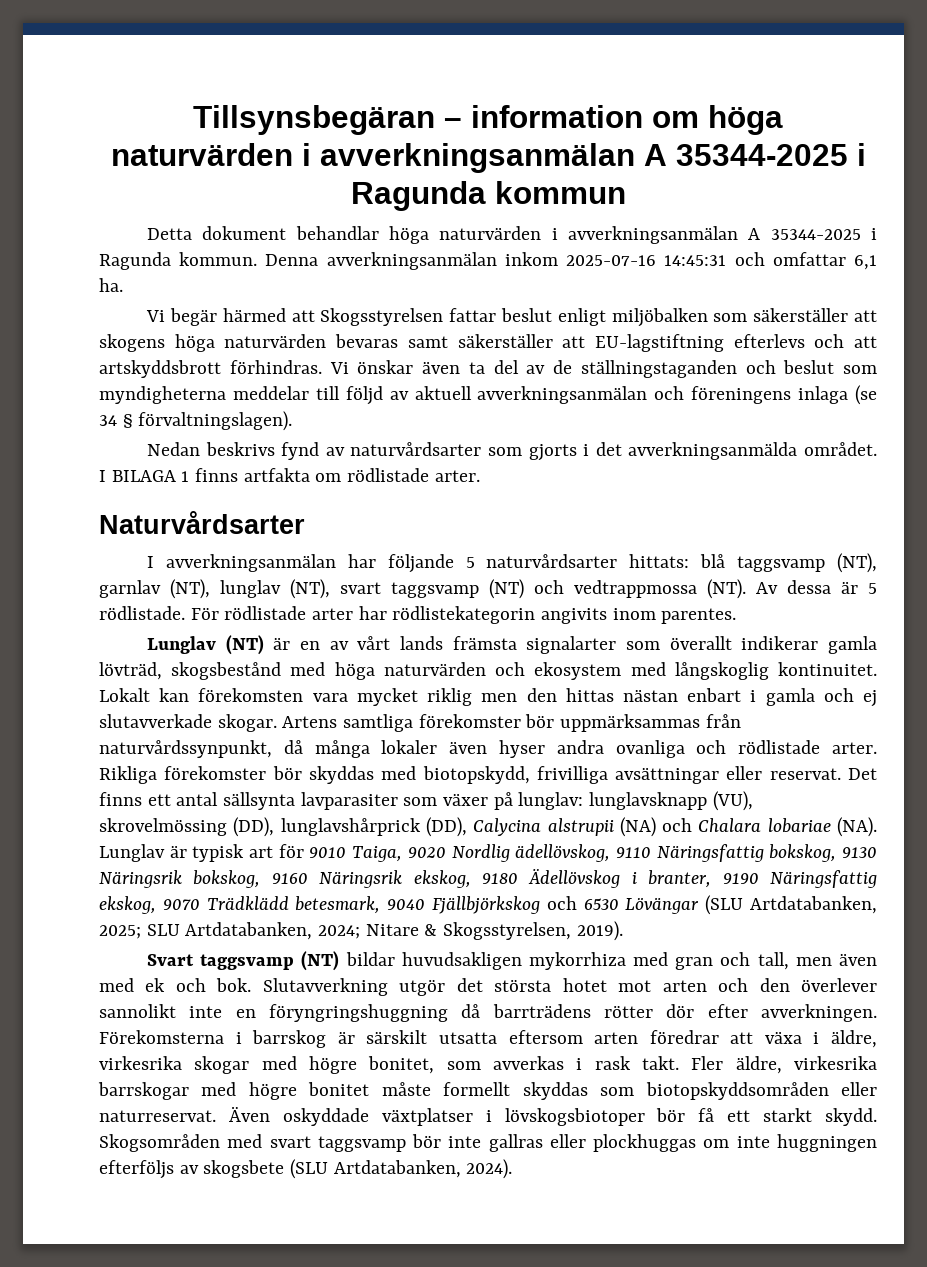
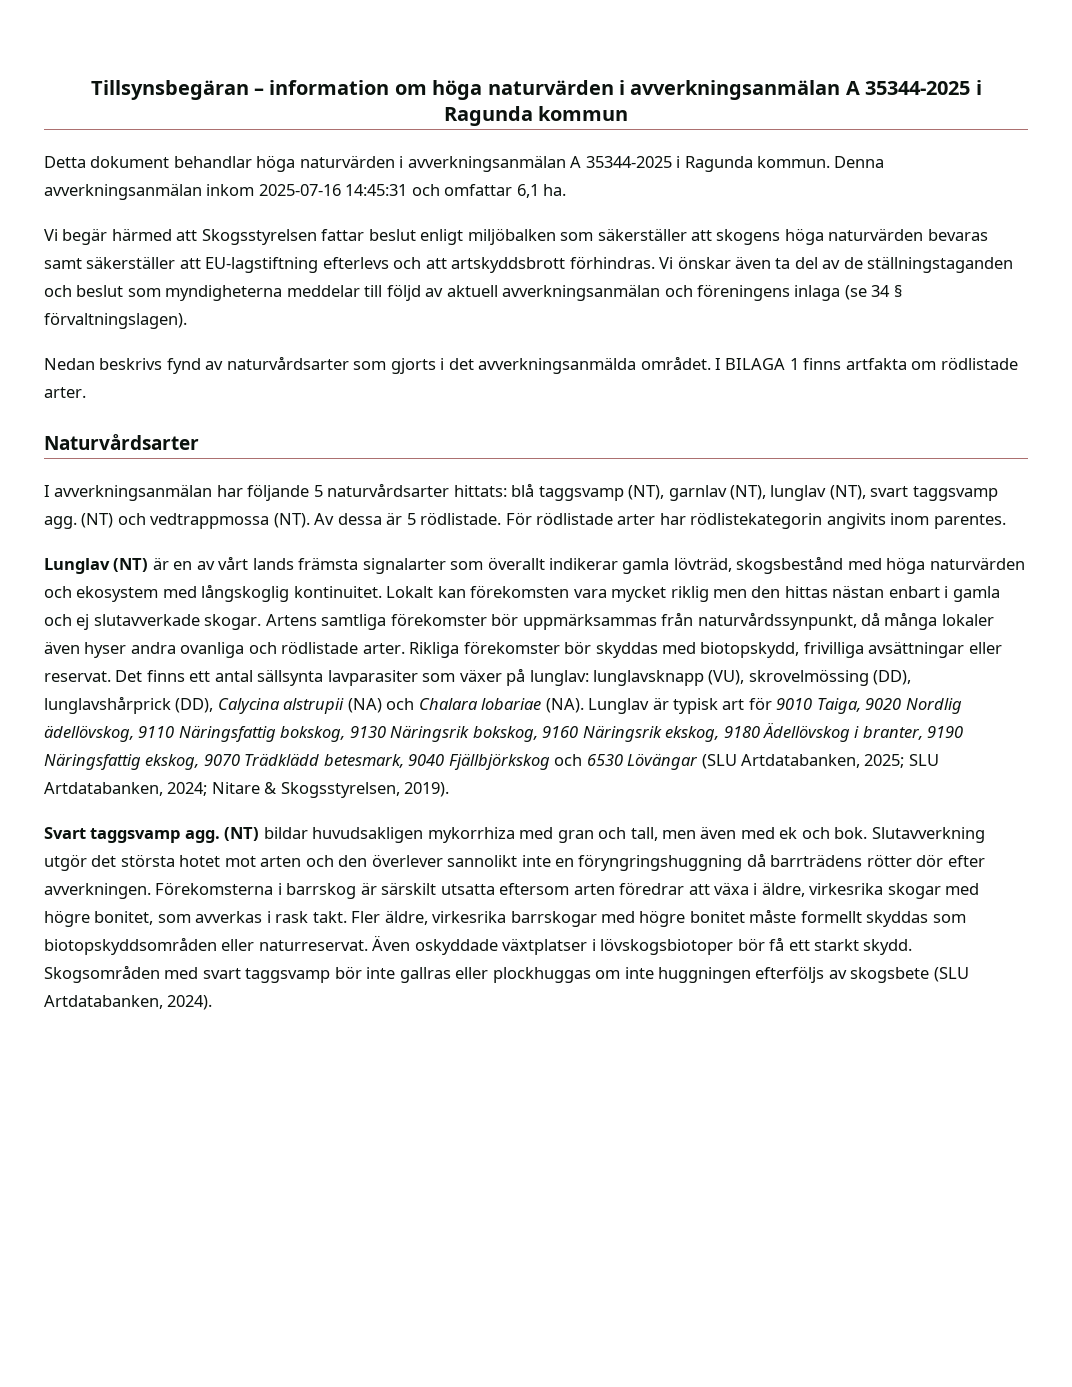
(479, 590) none -> [44,516,77,529] agg.
(295, 962) none -> [184,830,220,843] agg.

